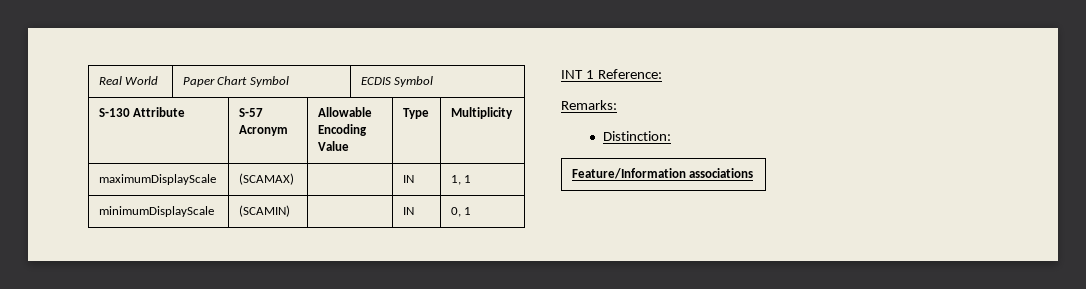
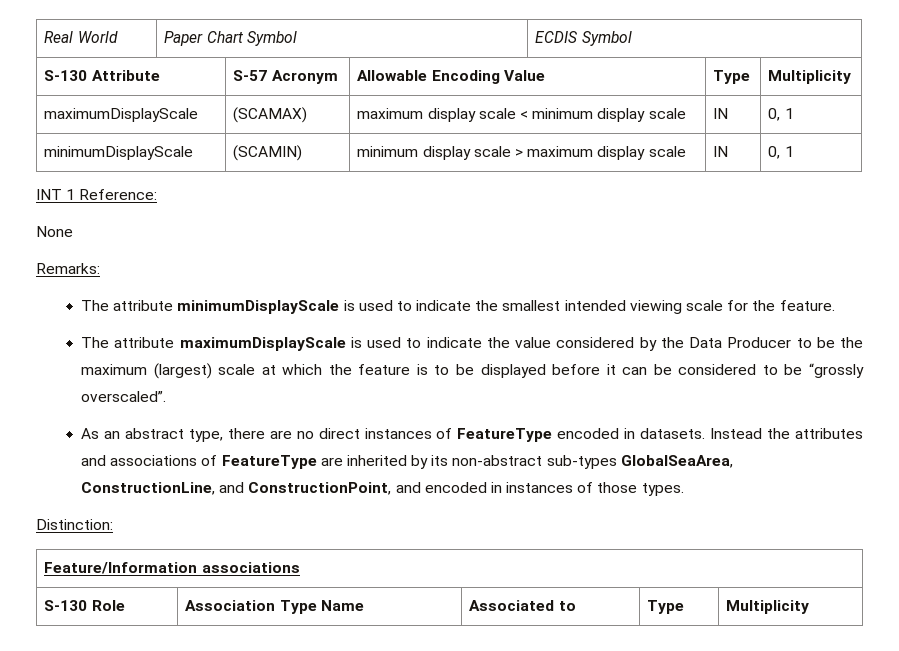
[402,175,414,183] [450,175,461,185] | IN | 1, -> [357,108,686,122] [713,108,729,119] [768,108,781,121] maximum display scale < minimum display scale | IN | 0,
(290, 211) none -> [357,146,686,160] minimum display scale > maximum display scale
(662, 74) none -> [36,226,73,237] // None
[603,131,672,141] [571,168,754,179] Distinction: // Feature/Information associations -> [80,300,835,314] [80,337,864,351] [80,363,865,379] [80,391,166,402] [80,428,864,442] [80,455,733,469] [80,482,684,496] [36,519,113,530] [44,562,300,574] [44,600,125,611] [185,600,364,614] [469,600,576,611] [647,600,685,614] [726,600,810,614] The attribute minimumDisplayScale is used to indicate the smallest intended viewing scale for the feature. // The attribute maximumDisplayScale is used to indicate the value considered by the Data Producer to be the maximum (largest) scale at which the feature is to be displayed before it can be considered to be “grossly overscaled”. // As an abstract type, there are no direct instances of FeatureType encoded in datasets. Instead the attributes and associations of FeatureType are inherited by its non-abstract sub-types GlobalSeaArea, ConstructionLine, and ConstructionPoint, and encoded in instances of those types. // Distinction: // Feature/Information associations // S-130 Role | Association Type Name | Associated to | Type | Multiplicity

